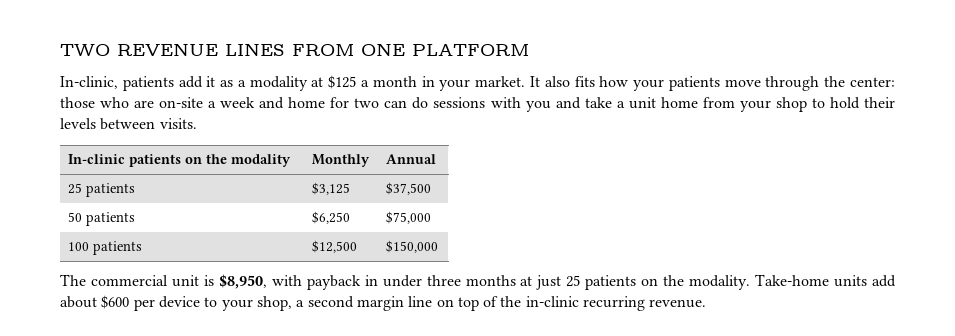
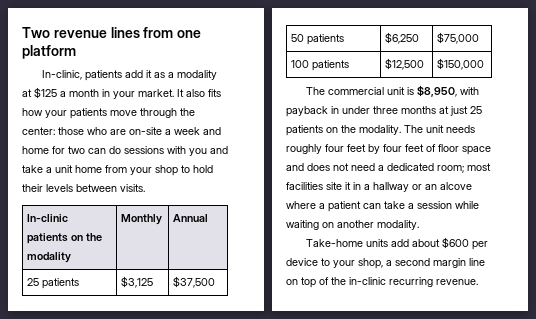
[60,43,529,56] TWO REVENUE LINES FROM ONE PLATFORM -> [22,27,202,38] [22,45,76,59] Two revenue lines from one platform
(751, 282) none -> [404,125,475,133] [286,144,491,155] [286,163,491,173] [286,182,472,192] [286,201,479,212] [286,220,419,230] The unit needs roughly four feet by four feet of floor space and does not need a dedicated room; most facilities site it in a hallway or an alcove where a patient can take a session while waiting on another modality. //

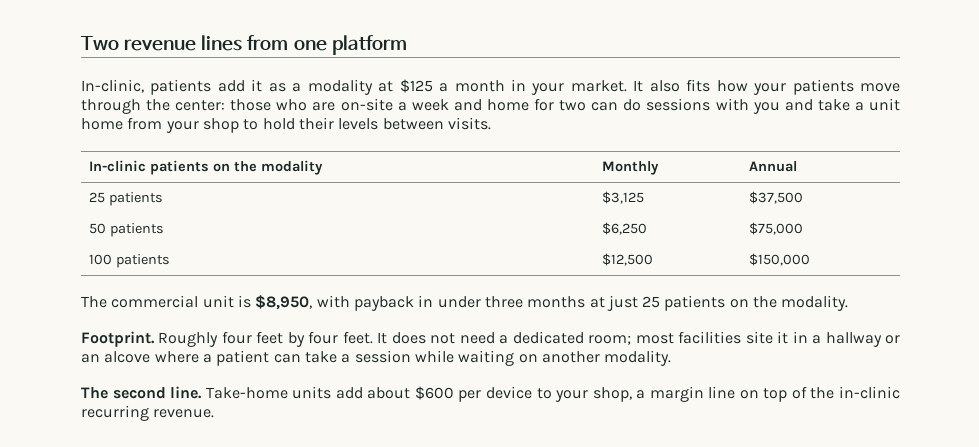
[404,125,475,133] [286,144,491,155] [286,163,304,171] The unit needs roughly four feet by four feet of floor space and -> [81,331,388,347] // Footprint. Roughly four feet by four feet. It
(419, 225) none -> [81,386,203,399] The second line.
[395,258,430,266] second -> (646, 394) none

